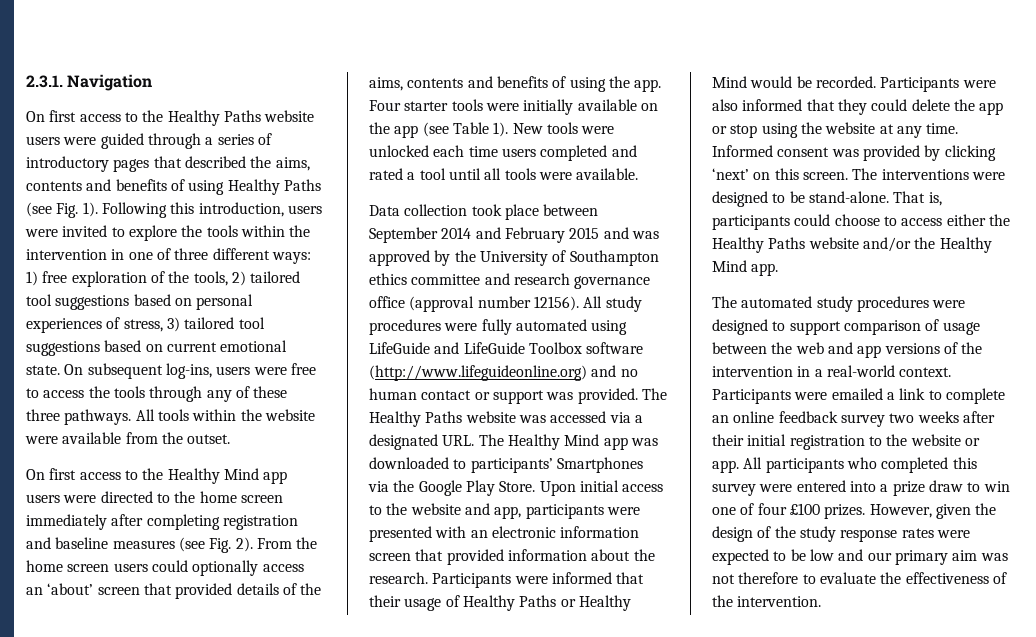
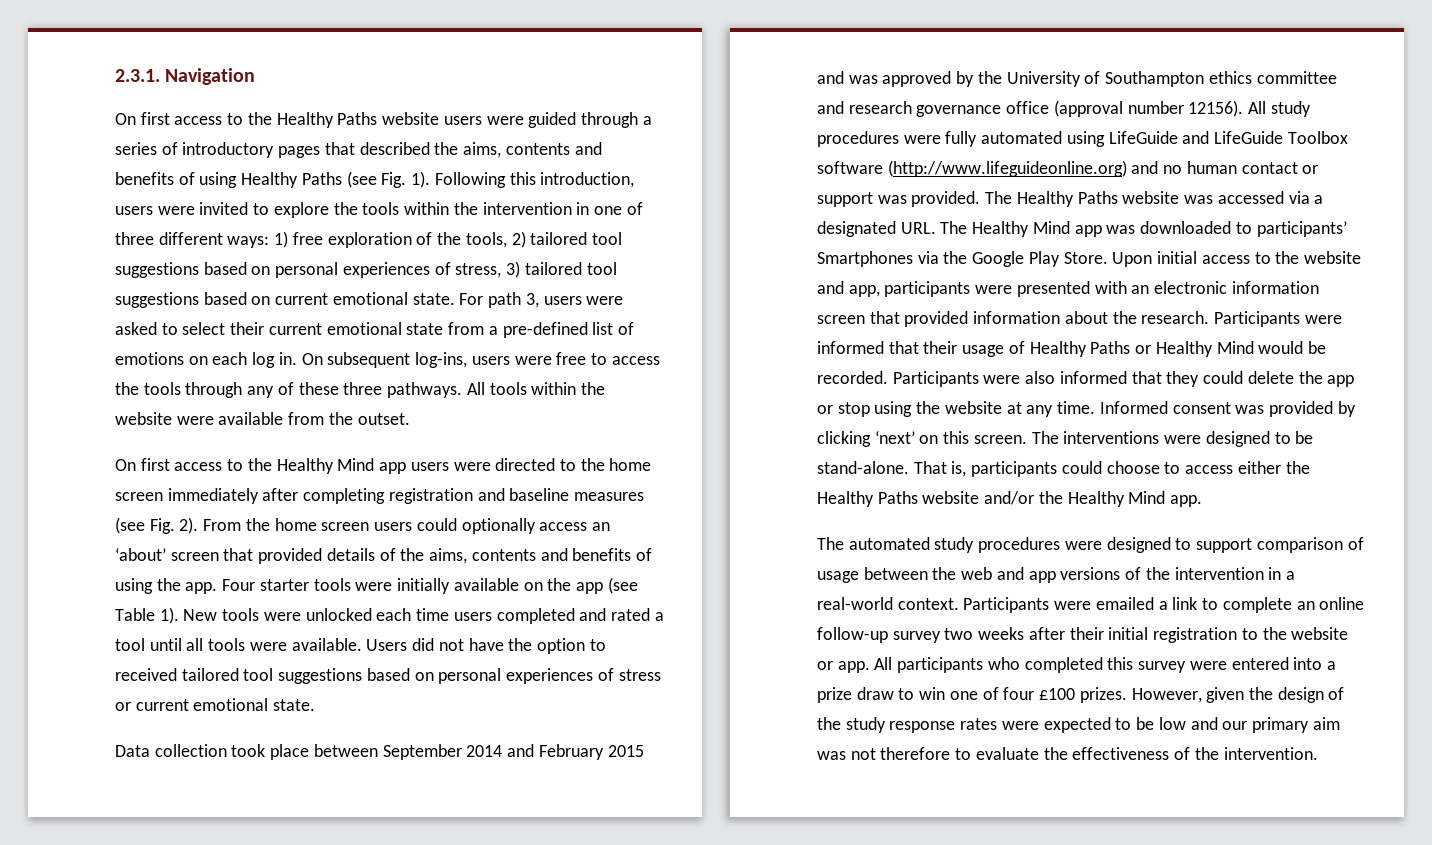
(60, 370) none -> [459,292,624,308] [115,322,634,338] [115,352,297,368] For path 3, users were asked to select their current emotional state from a pre-defined list of emotions on each log in.
(639, 174) none -> [366,638,606,654] [115,668,661,684] [115,698,316,711] Users did not have the option to received tailored tool suggestions based on personal experiences of stress or current emotional state.
[778,411,838,423] feedback -> [817,627,888,643] follow-up

